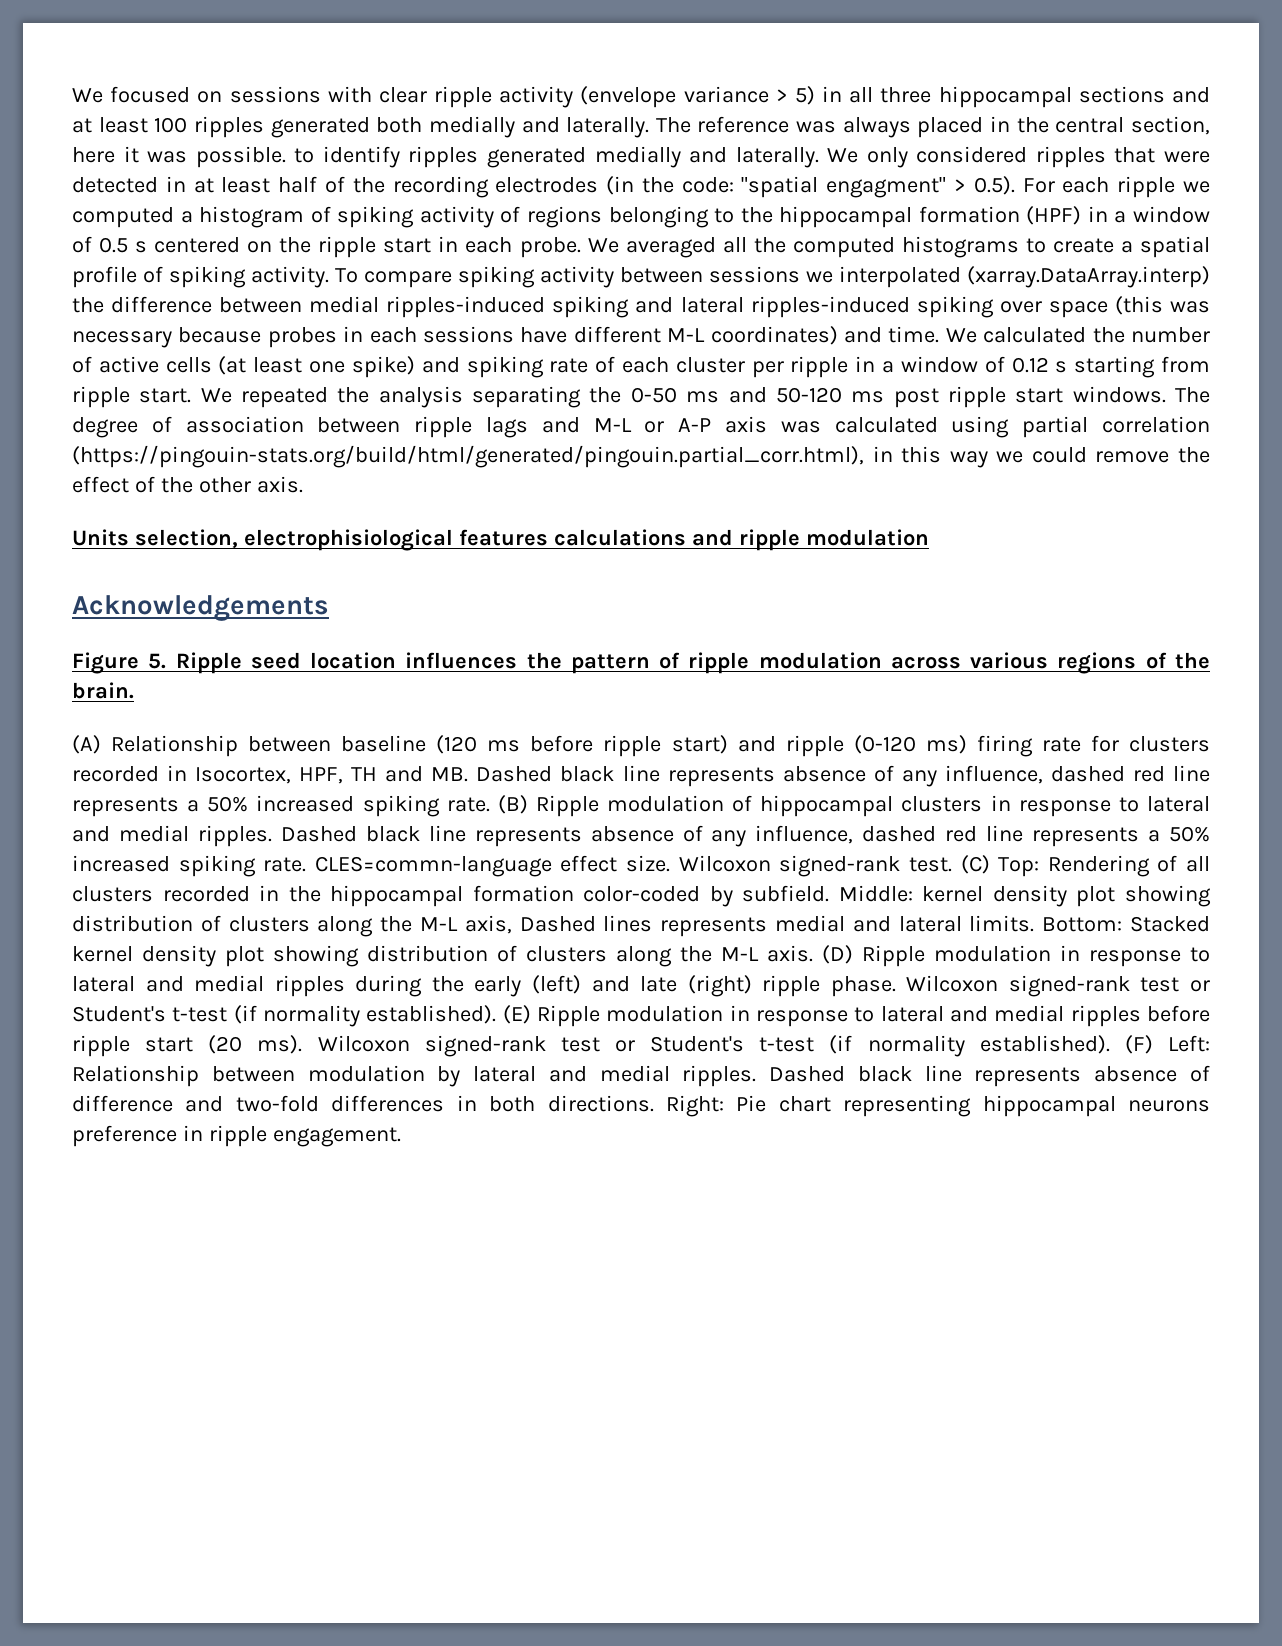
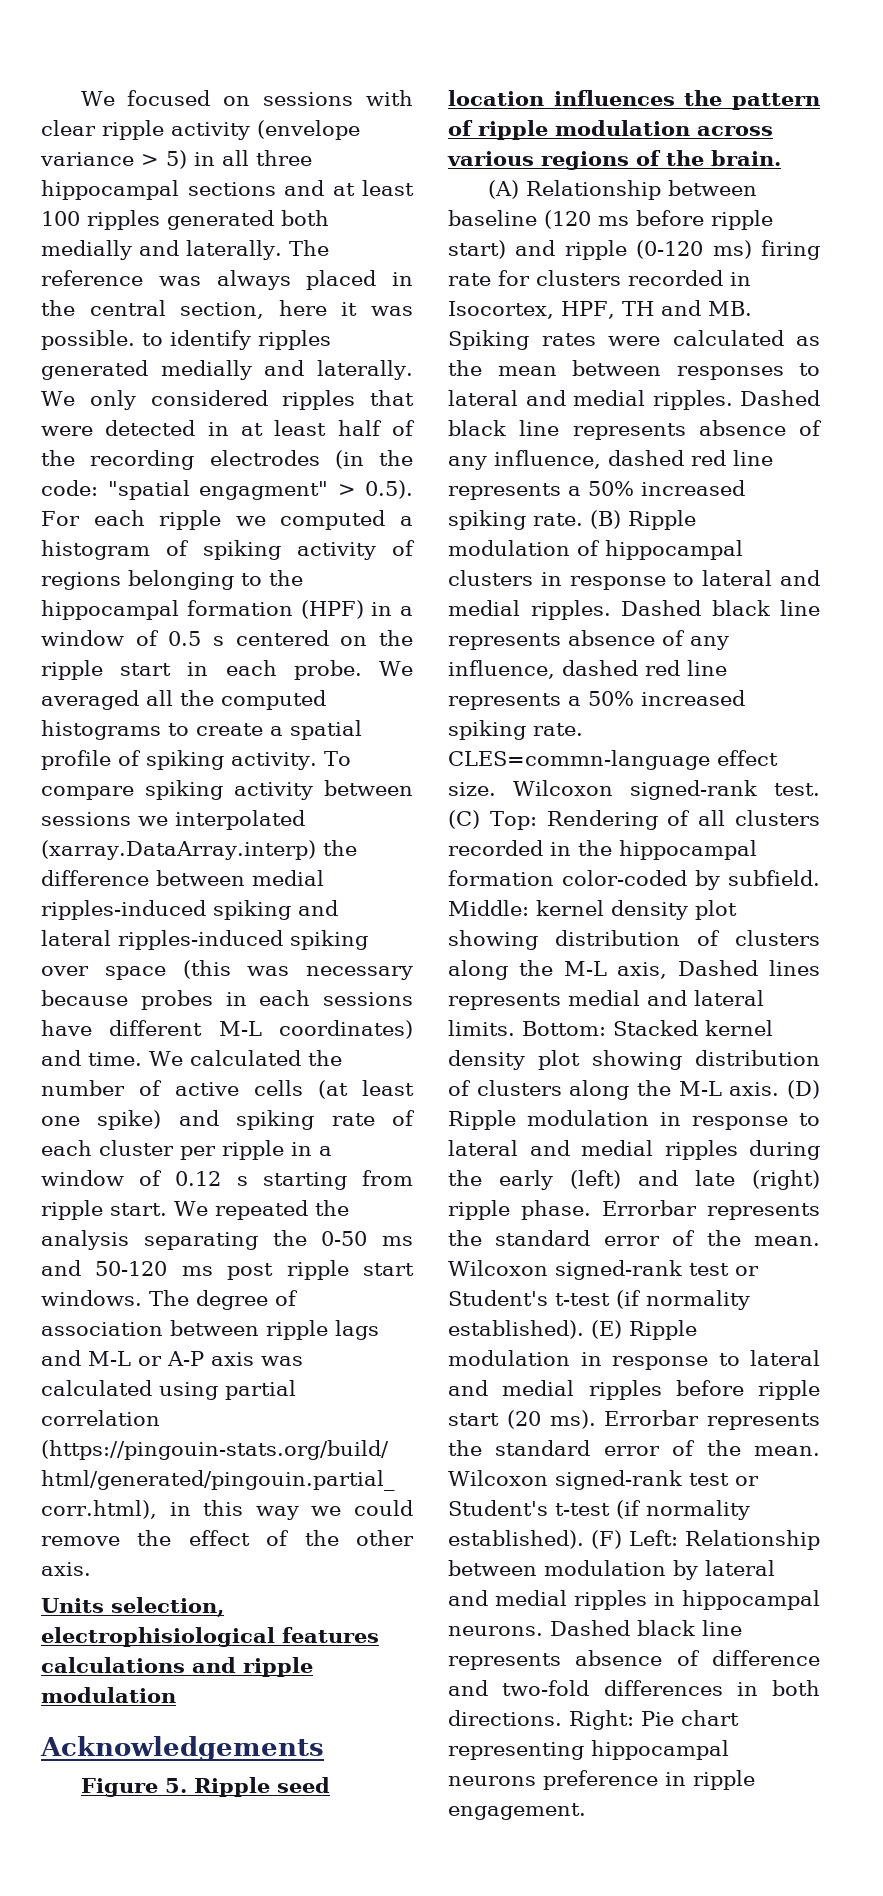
(469, 774) none -> [448,330,820,350] [448,360,820,380] [448,390,733,410] Spiking rates were calculated as the mean between responses to lateral and medial ripples.
(896, 986) none -> [602,1200,820,1220] [448,1230,820,1246] Errorbar represents the standard error of the mean.
(303, 1044) none -> [604,1410,820,1430] [448,1440,820,1456] Errorbar represents the standard error of the mean.
[682,1065,757,1087] ripples. -> [574,1590,820,1610] [448,1626,543,1636] ripples in hippocampal neurons.

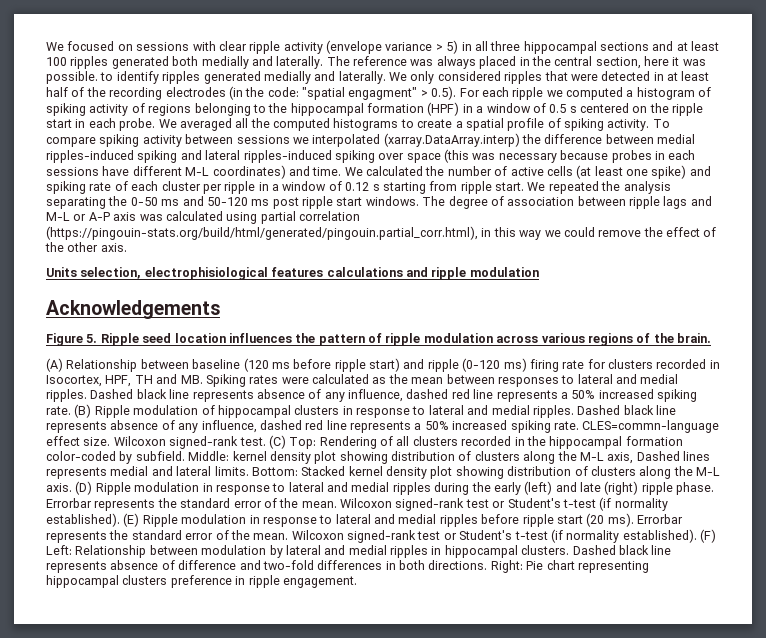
[448,1626,543,1636] neurons. -> [521,545,570,555] clusters.
[448,1776,536,1786] neurons -> [122,575,168,585] clusters

